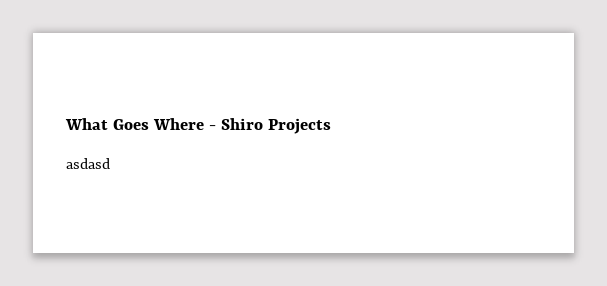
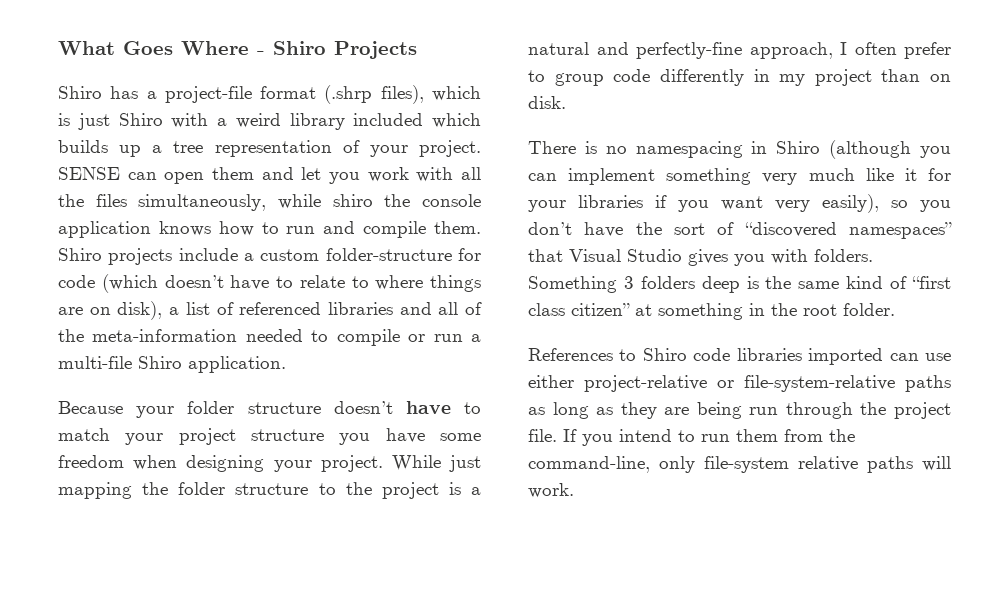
[66,158,110,169] asdasd -> [58,85,481,104] [58,113,481,130] [58,140,482,157] [58,167,482,184] [58,194,482,211] [58,221,481,238] [58,248,481,265] [58,274,481,293] [58,301,482,320] [58,329,482,346] [58,356,286,373] [58,401,482,418] [58,428,481,445] [58,455,482,472] [58,482,481,499] [528,42,951,59] [528,69,951,86] [528,96,566,109] [528,140,951,159] [528,168,952,185] [528,194,951,213] [528,222,952,239] [528,249,873,266] [528,276,952,293] [528,303,895,320] [528,348,951,365] [528,375,951,392] [528,402,951,419] [528,429,855,446] [528,456,951,473] [528,483,574,498] Shiro has a project-file format (.shrp files), which is just Shiro with a weird library included which builds up a tree representation of your project. SENSE can open them and let you work with all the files simultaneously, while shiro the console application knows how to run and compile them. Shiro projects include a custom folder-structure for code (which doesn’t have to relate to where things are on disk), a list of referenced libraries and all of the meta-information needed to compile or run a multi-file Shiro application. // Because your folder structure doesn’t have to match your project structure you have some freedom when designing your project. While just mapping the folder structure to the project is a natural and perfectly-fine approach, I often prefer to group code differently in my project than on disk. // There is no namespacing in Shiro (although you can implement something very much like it for your libraries if you want very easily), so you don’t have the sort of “discovered namespaces” that Visual Studio gives you with folders. Something 3 folders deep is the same kind of “first class citizen” at something in the root folder. // References to Shiro code libraries imported can use either project-relative or file-system-relative paths as long as they are being run through the project file. If you intend to run them from the command-line, only file-system relative paths will work.

